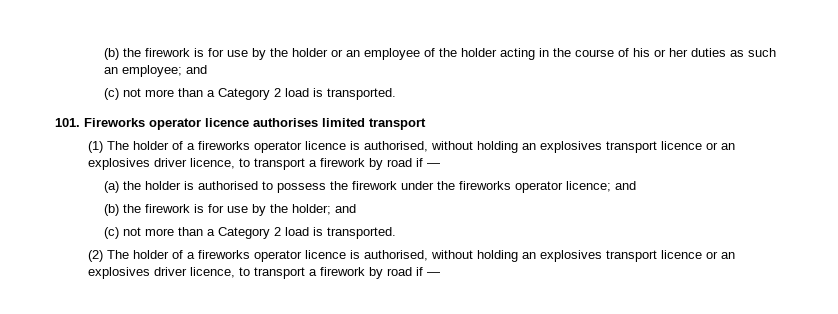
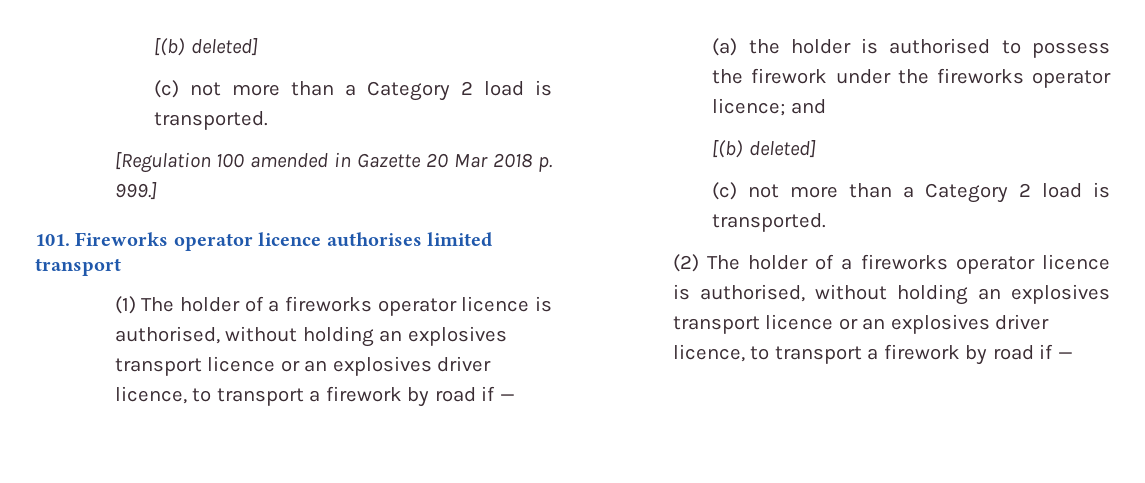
[104,48,777,60] [104,65,208,77] (b) the firework is for use by the holder or an employee of the holder acting in the course of his or her duties as such an employee; and -> [154,38,258,56] [(b) deleted]
(397, 94) none -> [114,152,553,173] [114,182,157,200] // [Regulation 100 amended in Gazette 20 Mar 2018 p. 999.]
[104,204,357,216] (b) the firework is for use by the holder; and -> [712,140,816,158] [(b) deleted]

